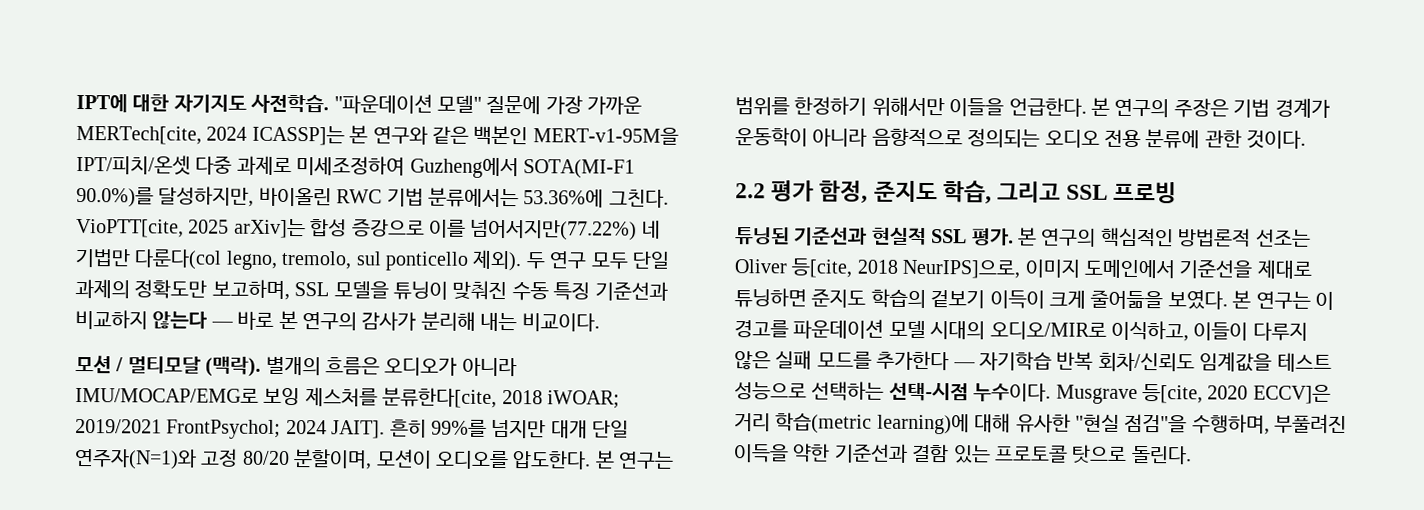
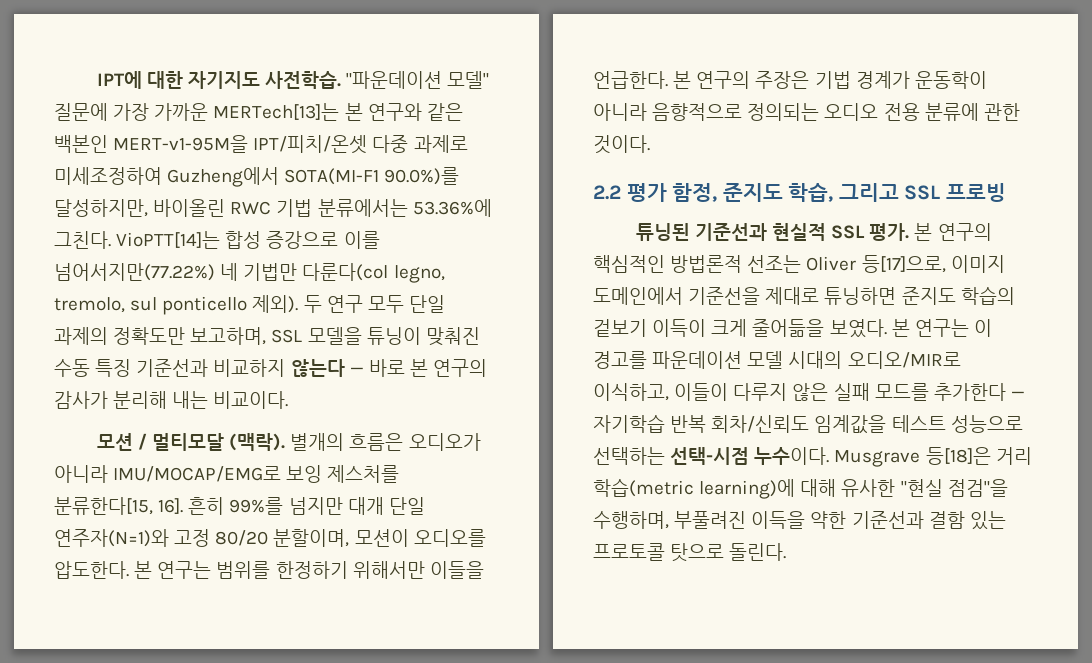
[76,125,345,146] MERTech[cite, 2024 ICASSP]는 -> [213,103,340,121] MERTech[13]는
[76,218,306,239] VioPTT[cite, 2025 arXiv]는 -> [116,231,221,249] VioPTT[14]는
[382,387,620,409] [75,419,386,439] 분류한다[cite, 2018 iWOAR; 2019/2021 FrontPsychol; 2024 JAIT]. -> [54,497,184,515] 분류한다[15, 16].
[791,258,1021,279] 등[cite, 2018 NeurIPS]으로, -> [861,255,946,273] 등[17]으로,
[1142,384,1331,404] 등[cite, 2020 ECCV]은 -> [925,447,991,465] 등[18]은

